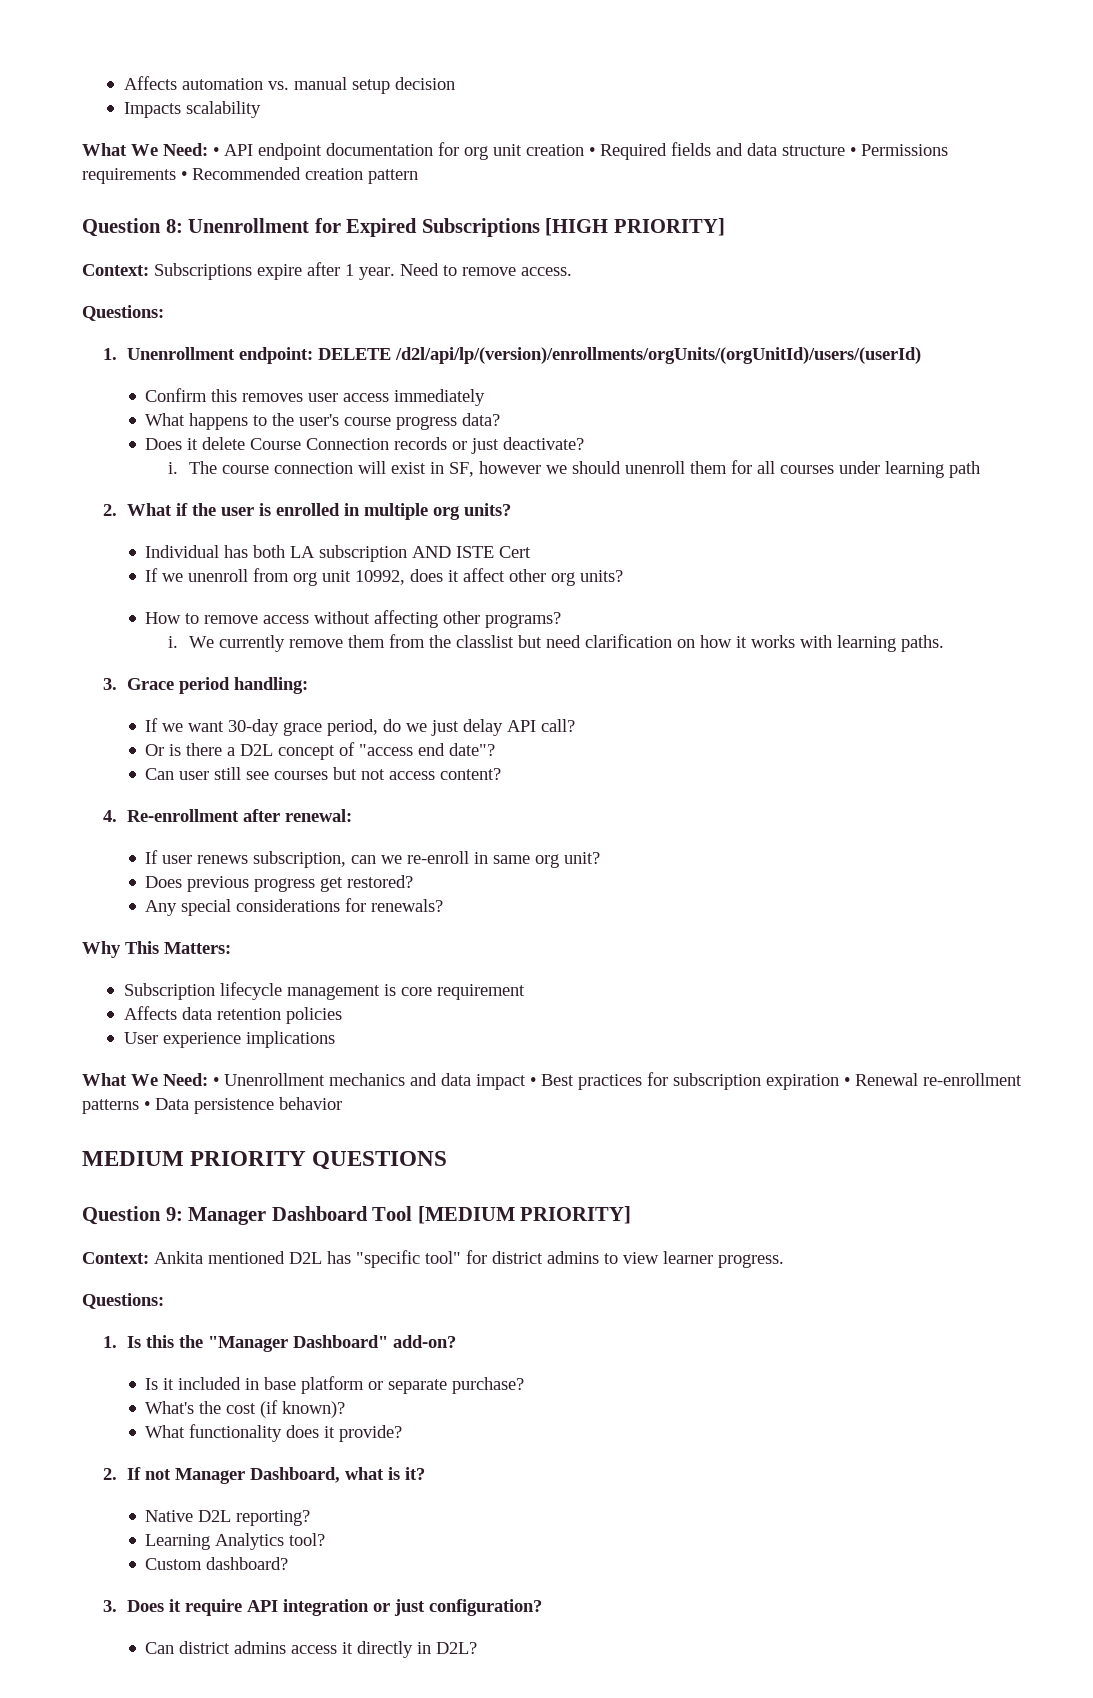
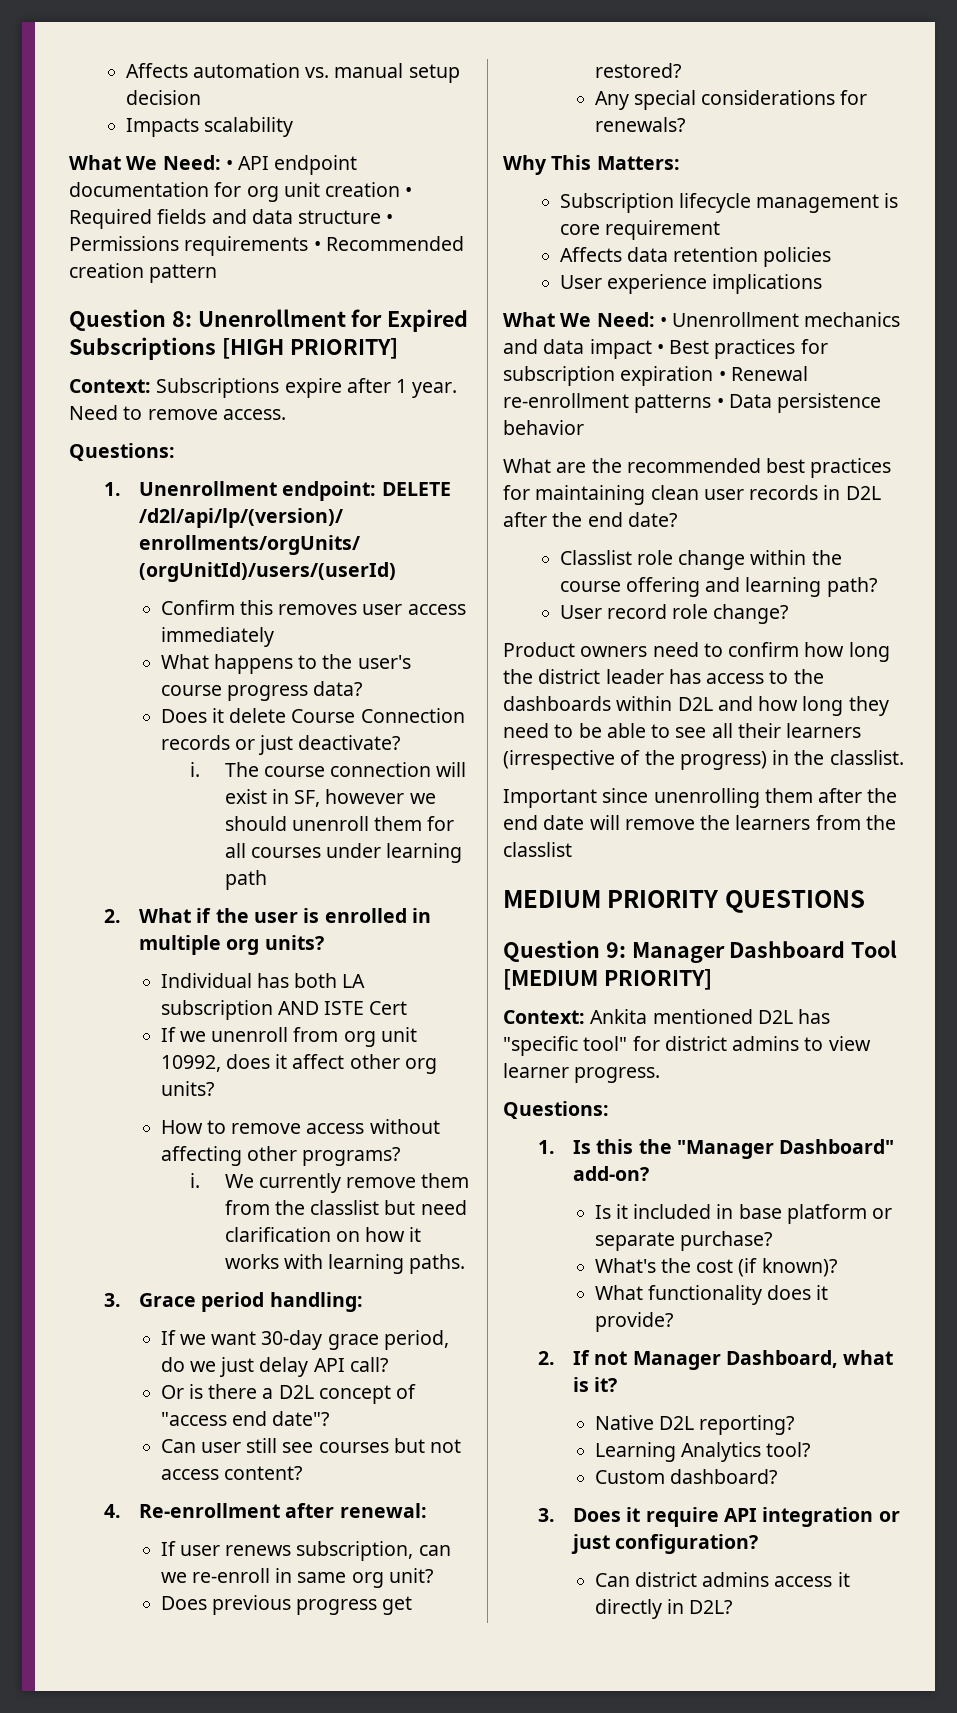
(342, 1103) none -> [503,458,892,478] [503,485,881,505] [503,512,677,527] [559,550,842,570] [559,577,877,597] [559,604,789,624] [503,642,890,662] [503,669,824,684] [503,696,889,716] [503,723,862,738] [503,750,904,770] [503,788,898,808] [503,815,896,830] [503,842,572,857] // What are the recommended best practices for maintaining clean user records in D2L after the end date? // Classlist role change within the course offering and learning path? // User record role change? // Product owners need to confirm how long the district leader has access to the dashboards within D2L and how long they need to be able to see all their learners (irrespective of the progress) in the classlist. // Important since unenrolling them after the end date will remove the learners from the classlist

